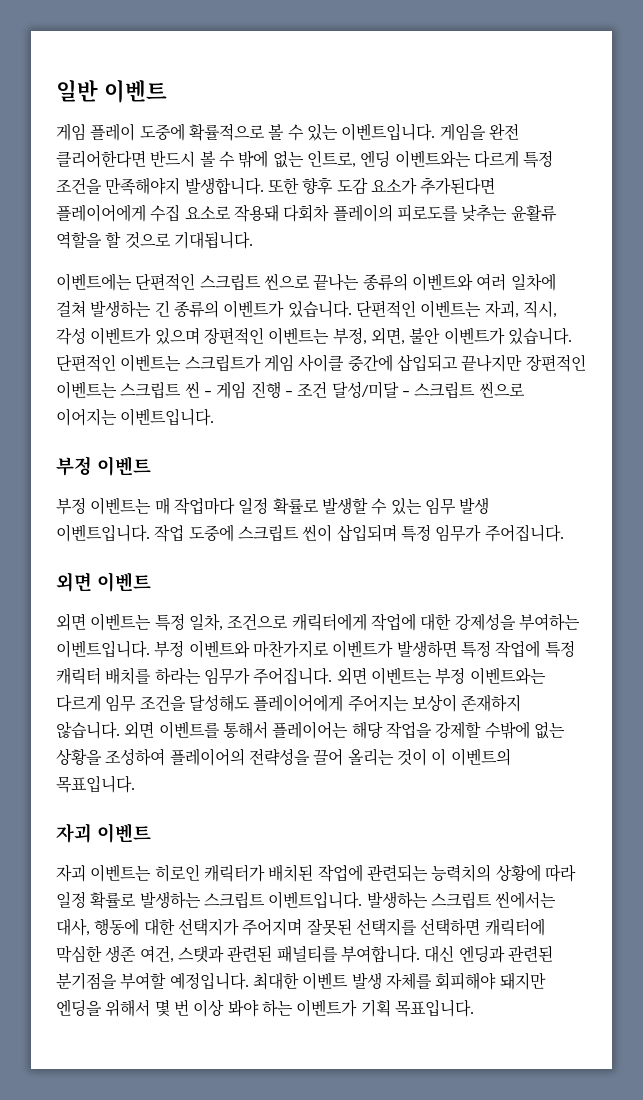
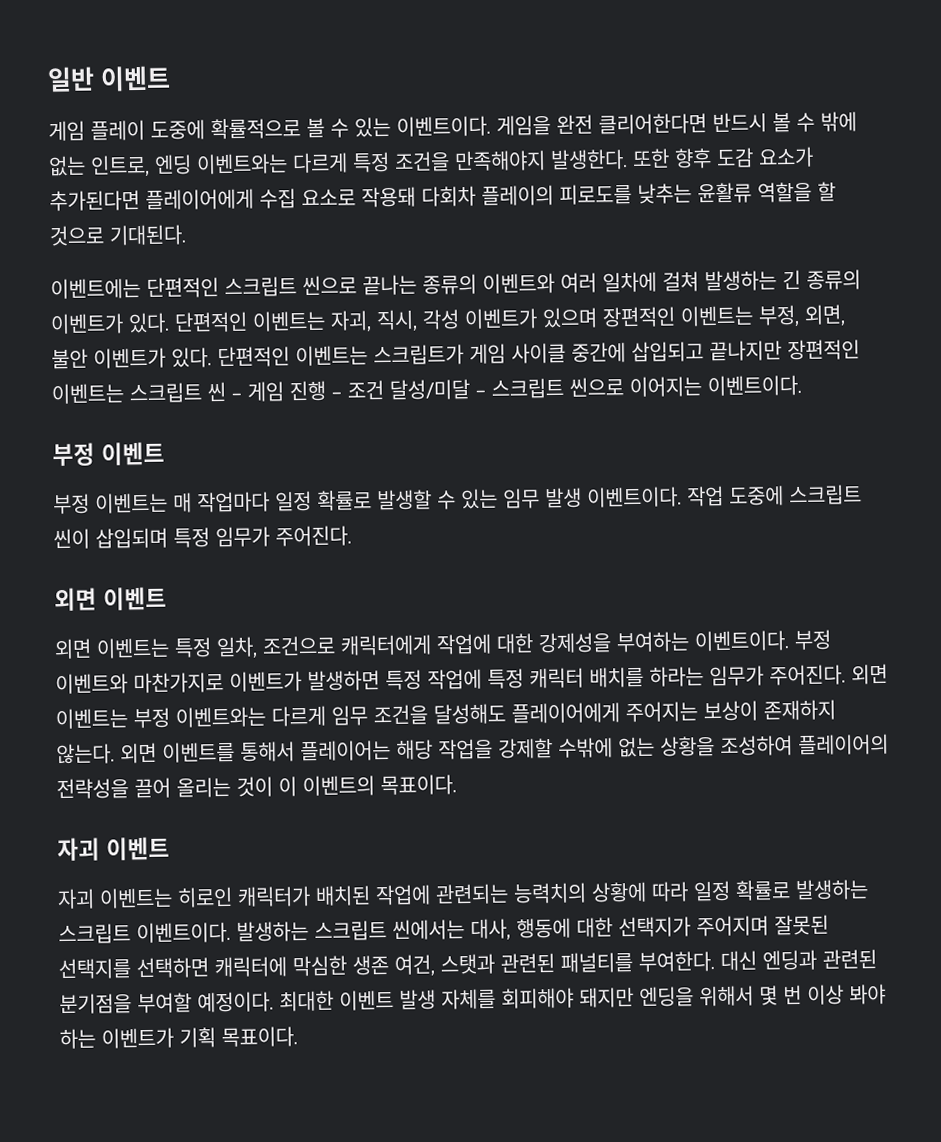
[341,123,436,141] 이벤트입니다. -> [396,115,491,137] 이벤트이다.
[184,177,264,195] 발생합니다. -> [550,149,628,170] 발생한다.
[173,231,253,249] 기대됩니다. -> [109,224,186,246] 기대된다.
[287,300,352,318] 있습니다. -> [128,312,170,334] 있다.
[507,327,572,345] 있습니다. -> [171,347,212,368] 있다.
[120,408,215,426] 이벤트입니다. -> [707,374,802,397] 이벤트이다.
[56,524,150,542] 이벤트입니다. -> [586,486,682,508] 이벤트이다.
[484,524,564,542] 주어집니다. -> [275,525,352,547] 주어진다.
[56,640,150,658] 이벤트입니다. -> [694,630,789,652] 이벤트이다.
[253,667,333,685] 주어집니다. -> [769,664,846,686] 주어진다.
[56,721,120,739] 않습니다. -> [56,743,115,765] 않는다.
[56,775,135,793] 목표입니다. -> [380,774,457,796] 목표이다.
[268,891,363,909] 이벤트입니다. -> [136,921,231,944] 이벤트이다.
[340,945,420,963] 부여합니다. -> [638,951,715,972] 부여한다.
[169,972,249,990] 예정입니다. -> [197,991,274,1013] 예정이다.
[394,999,474,1017] 목표입니다. -> [221,1026,298,1048] 목표이다.

